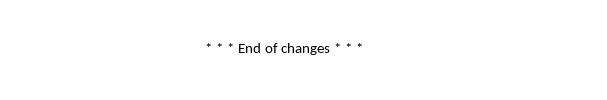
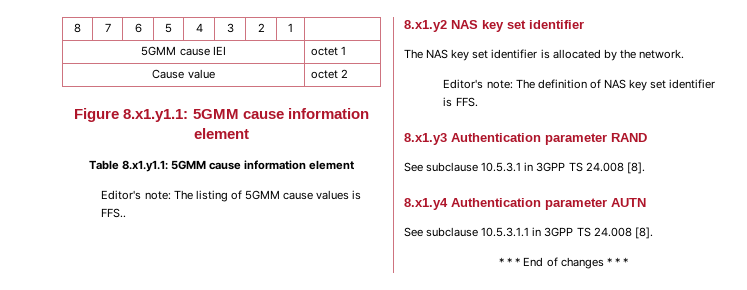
(204, 48) none -> [74,23,81,33] [104,23,111,32] [134,23,142,33] [165,23,172,33] [195,23,203,32] [226,23,234,33] [257,23,265,32] [288,23,293,32] [141,46,226,56] [310,46,346,56] [152,69,215,79] [310,69,348,79] [74,108,369,122] [194,128,249,139] [88,160,355,172] [101,190,362,202] [101,208,127,218] [404,20,584,32] [404,49,684,61] [443,79,716,91] [443,97,478,107] [404,133,647,145] [404,162,645,174] [404,198,646,210] [404,227,653,239] 8 | 7 | 6 | 5 | 4 | 3 | 2 | 1 | // 5GMM cause IEI | octet 1 // Cause value | octet 2 // Figure 8.x1.y1.1: 5GMM cause information element // Table 8.x1.y1.1: 5GMM cause information element // Editor's note: The listing of 5GMM cause values is FFS.. // 8.x1.y2 NAS key set identifier // The NAS key set identifier is allocated by the network. // Editor's note: The definition of NAS key set identifier is FFS. // 8.x1.y3 Authentication parameter RAND // See subclause 10.5.3.1 in 3GPP TS 24.008 [8]. // 8.x1.y4 Authentication parameter AUTN // See subclause 10.5.3.1.1 in 3GPP TS 24.008 [8]. //

